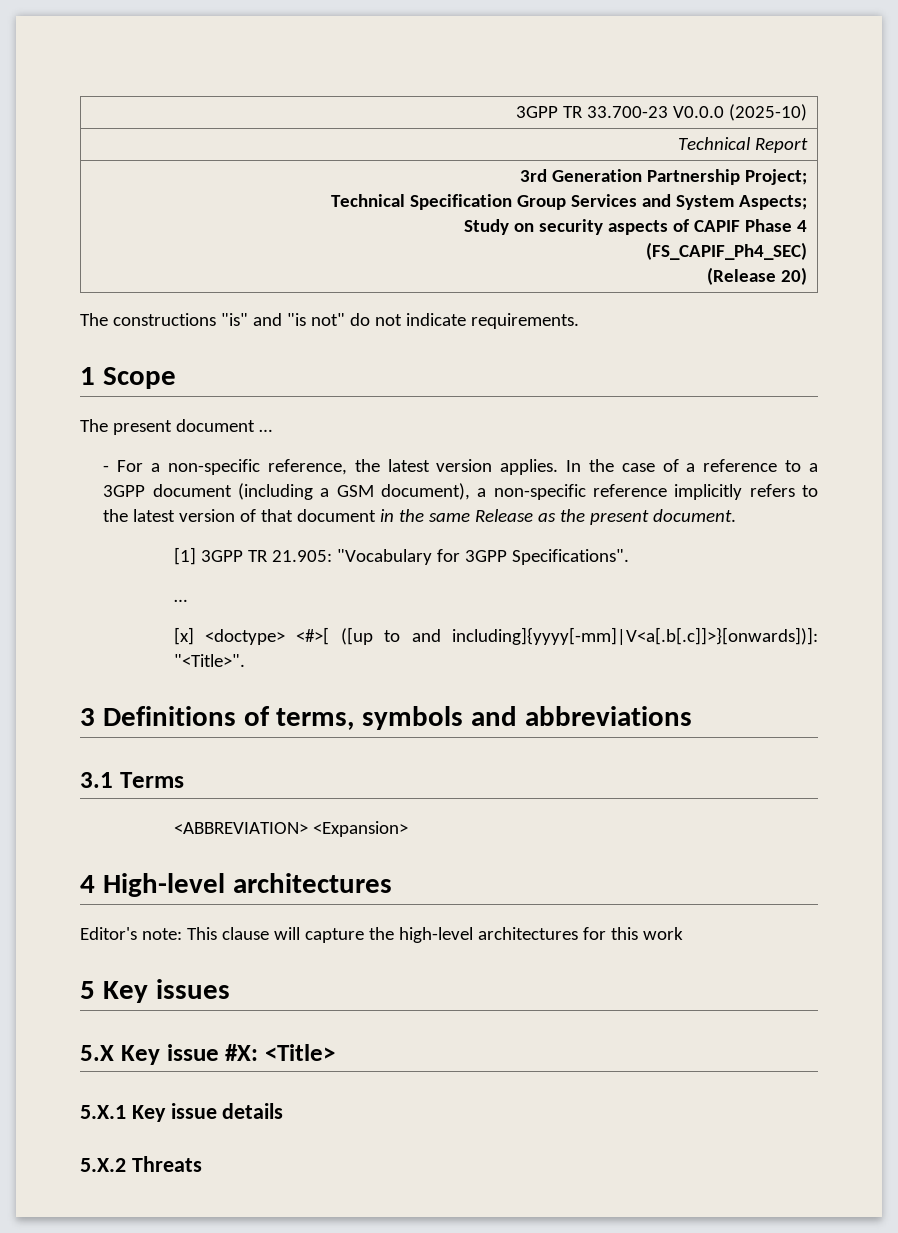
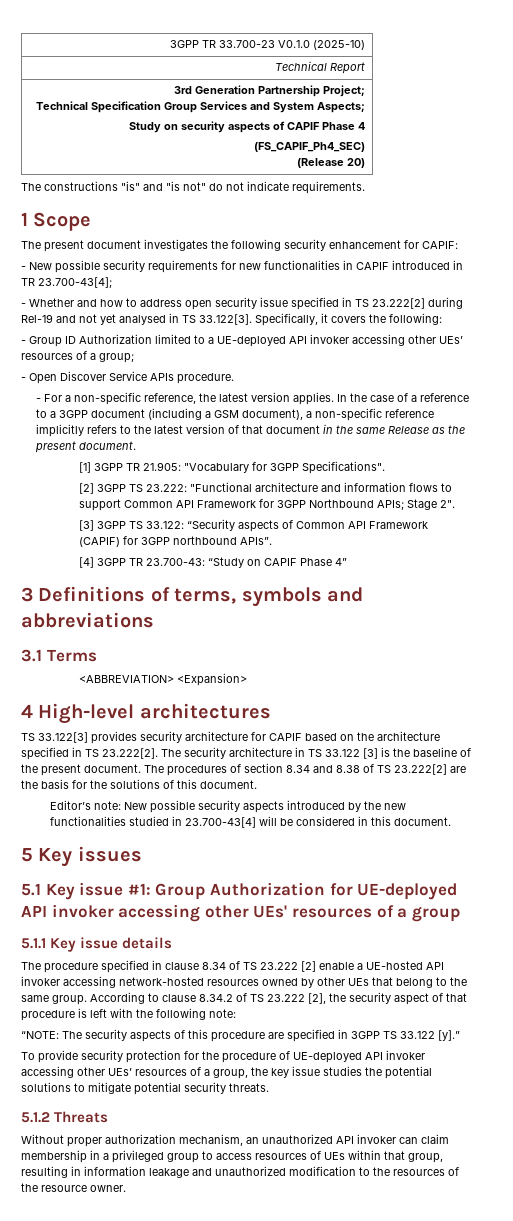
[673,106,725,118] V0.0.0 -> [277,40,310,48] V0.1.0
[258,429,272,432] … -> [144,239,458,251] [21,260,463,273] [21,277,112,288] [21,297,463,310] [21,313,442,326] [21,334,463,347] [21,351,134,363] [21,371,234,384] investigates the following security enhancement for CAPIF: // - New possible security requirements for new functionalities in CAPIF introduced in TR 23.700-43[4]; // - Whether and how to address open security issue specified in TS 23.222[2] during Rel-19 and not yet analysed in TS 33.122[3]. Specifically, it covers the following: // - Group ID Authorization limited to a UE-deployed API invoker accessing other UEs’ resources of a group; // - Open Discover Service APIs procedure.
[173,599,187,602] [173,627,818,645] [173,654,245,667] … // [x] <doctype> <#>[ ([up to and including]{yyyy[-mm]|V<a[.b[.c]]>}[onwards])]: "<Title>". -> [79,482,453,494] [79,499,456,511] [79,519,429,532] [79,536,273,547] [79,557,348,568] [2] 3GPP TS 23.222: "Functional architecture and information flows to support Common API Framework for 3GPP Northbound APIs; Stage 2". // [3] 3GPP TS 33.122: “Security aspects of Common API Framework (CAPIF) for 3GPP northbound APIs”. // [4] 3GPP TR 23.700-43: “Study on CAPIF Phase 4”
[80,927,683,943] Editor's note: This clause will capture the high-level architectures for this work -> [21,731,440,744] [21,747,471,760] [21,763,466,776] [21,779,257,789] [50,800,407,813] [50,816,452,828] TS 33.122[3] provides security architecture for CAPIF based on the architecture specified in TS 23.222[2]. The security architecture in TS 33.122 [3] is the baseline of the present document. The procedures of section 8.34 and 8.38 of TS 23.222[2] are the basis for the solutions of this document. // Editor’s note: New possible security aspects introduced by the new functionalities studied in 23.700-43[4] will be considered in this document.
[80,1044,335,1065] [80,1103,284,1122] [80,1156,202,1172] 5.X Key issue #X: <Title> // 5.X.1 Key issue details // 5.X.2 Threats -> [21,882,458,900] [21,904,460,922] [21,937,173,952] [21,960,444,973] [21,976,467,988] [21,992,467,1005] [21,1008,236,1021] [21,1029,460,1042] [21,1050,425,1063] [21,1066,432,1079] [21,1082,269,1095] [21,1111,109,1123] [21,1134,449,1147] [21,1150,443,1163] [21,1166,459,1178] [21,1183,126,1192] 5.1 Key issue #1: Group Authorization for UE-deployed API invoker accessing other UEs' resources of a group // 5.1.1 Key issue details // The procedure specified in clause 8.34 of TS 23.222 [2] enable a UE-hosted API invoker accessing network-hosted resources owned by other UEs that belong to the same group. According to clause 8.34.2 of TS 23.222 [2], the security aspect of that procedure is left with the following note: // “NOTE: The security aspects of this procedure are specified in 3GPP TS 33.122 [y].” // To provide security protection for the procedure of UE-deployed API invoker accessing other UEs’ resources of a group, the key issue studies the potential solutions to mitigate potential security threats. // 5.1.2 Threats // Without proper authorization mechanism, an unauthorized API invoker can claim membership in a privileged group to access resources of UEs within that group, resulting in information leakage and unauthorized modification to the resources of the resource owner.

